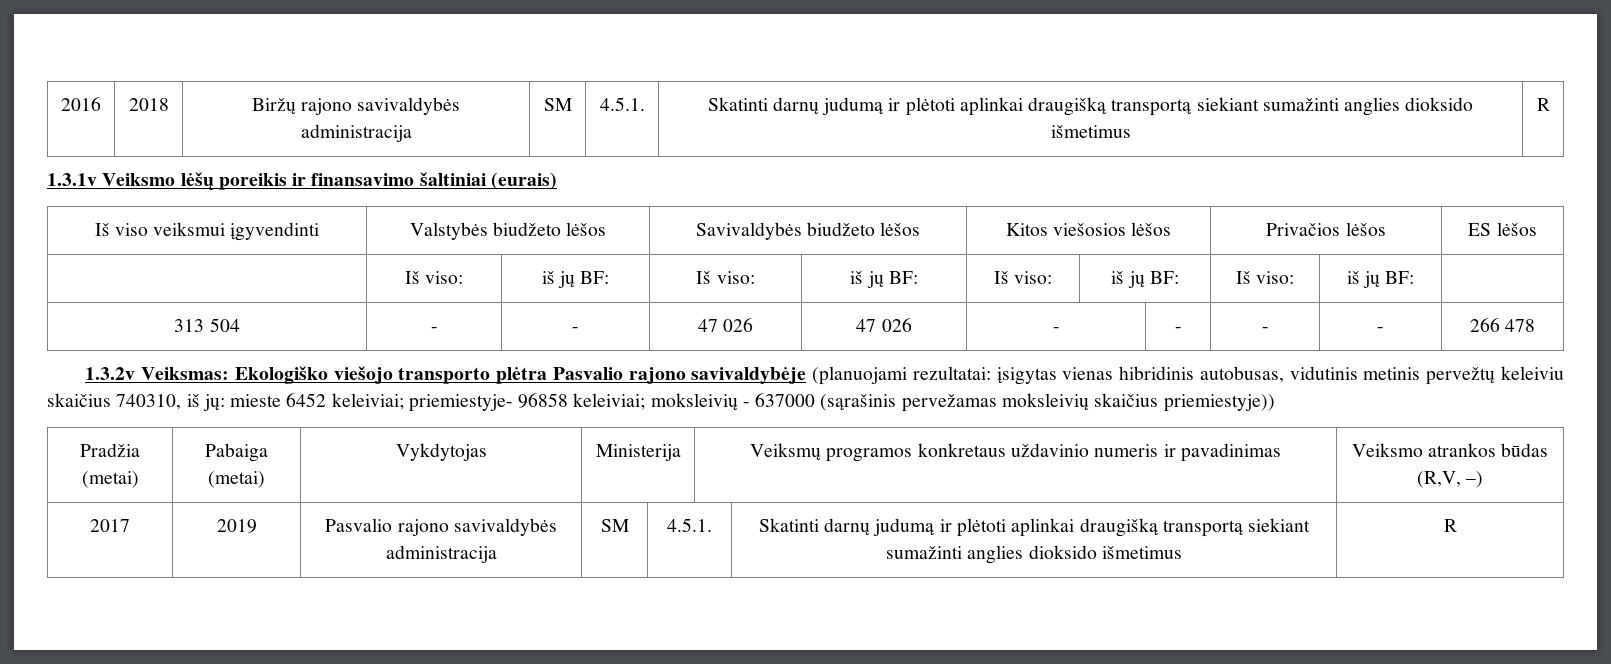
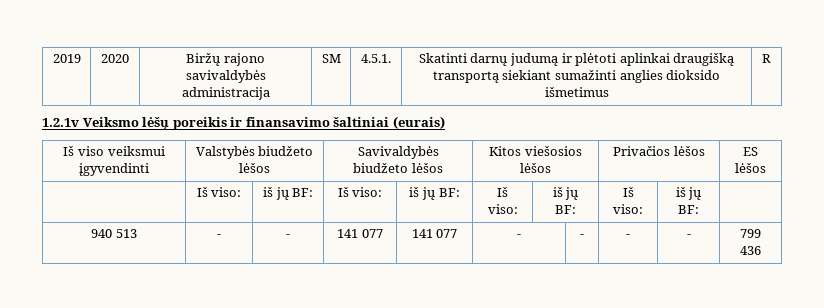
[61,97,101,111] [128,98,169,111] 2016 | 2018 -> [52,54,81,63] [101,54,129,63] 2019 | 2020
[47,173,97,186] 1.3.1v -> [42,118,79,127] 1.2.1v
[174,318,240,332] [430,327,438,332] [572,327,579,332] [697,318,754,332] [856,318,912,332] 313 504 | - | - | 47 026 | 47 026 -> [91,229,137,238] [217,234,221,238] [286,234,290,238] [337,229,383,238] [411,229,458,238] 940 513 | - | - | 141 077 | 141 077
[1469,318,1536,332] [85,366,1564,385] [47,393,1275,412] [80,443,140,457] [81,471,139,488] [205,443,268,462] [208,471,265,488] [395,443,487,461] [595,444,681,461] [750,443,1281,462] [1351,443,1549,457] [1416,471,1484,488] [90,519,130,532] [216,519,257,533] [325,518,557,536] [385,545,497,563] [600,519,629,532] [667,518,712,532] [758,518,1311,537] [886,545,1182,564] [1443,519,1457,532] 266 478 // 1.3.2v Veiksmas: Ekologiško viešojo transporto plėtra Pasvalio rajono savivaldybėje (planuojami rezultatai: įsigytas vienas hibridinis autobusas, vidutinis metinis pervežtų keleiviu skaičius 740310, iš jų: mieste 6452 keleiviai; priemiestyje- 96858 keleiviai; moksleivių - 637000 (sąrašinis pervežamas moksleivių skaičius priemiestyje)) // Pradžia (metai) | Pabaiga (metai) | Vykdytojas | Ministerija | Veiksmų programos konkretaus uždavinio numeris ir pavadinimas | Veiksmo atrankos būdas (R,V, –) // 2017 | 2019 | Pasvalio rajono savivaldybės administracija | SM | 4.5.1. | Skatinti darnų judumą ir plėtoti aplinkai draugišką transportą siekiant sumažinti anglies dioksido išmetimus | R -> [740,229,761,238] [740,246,761,255] 799 436

